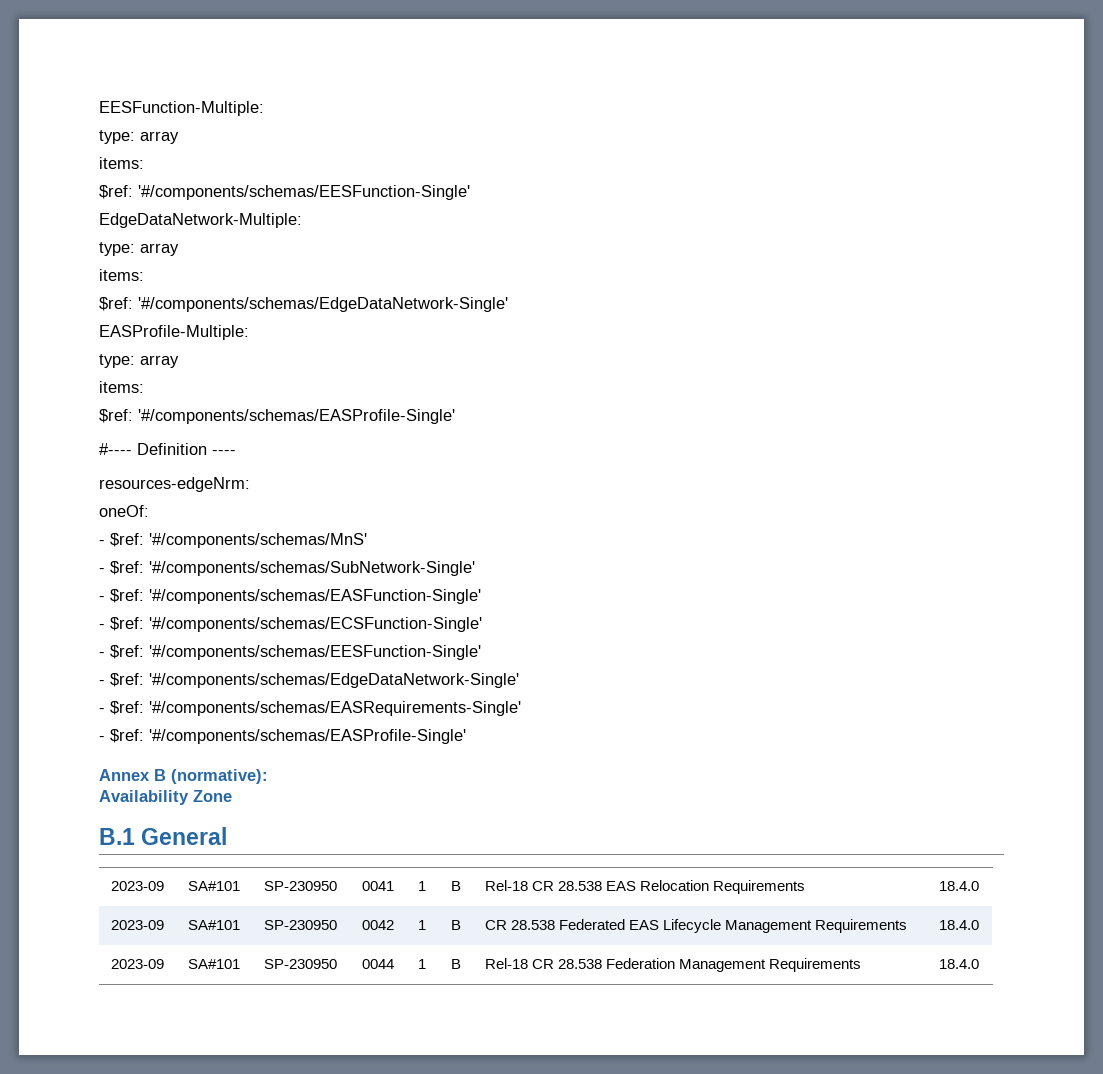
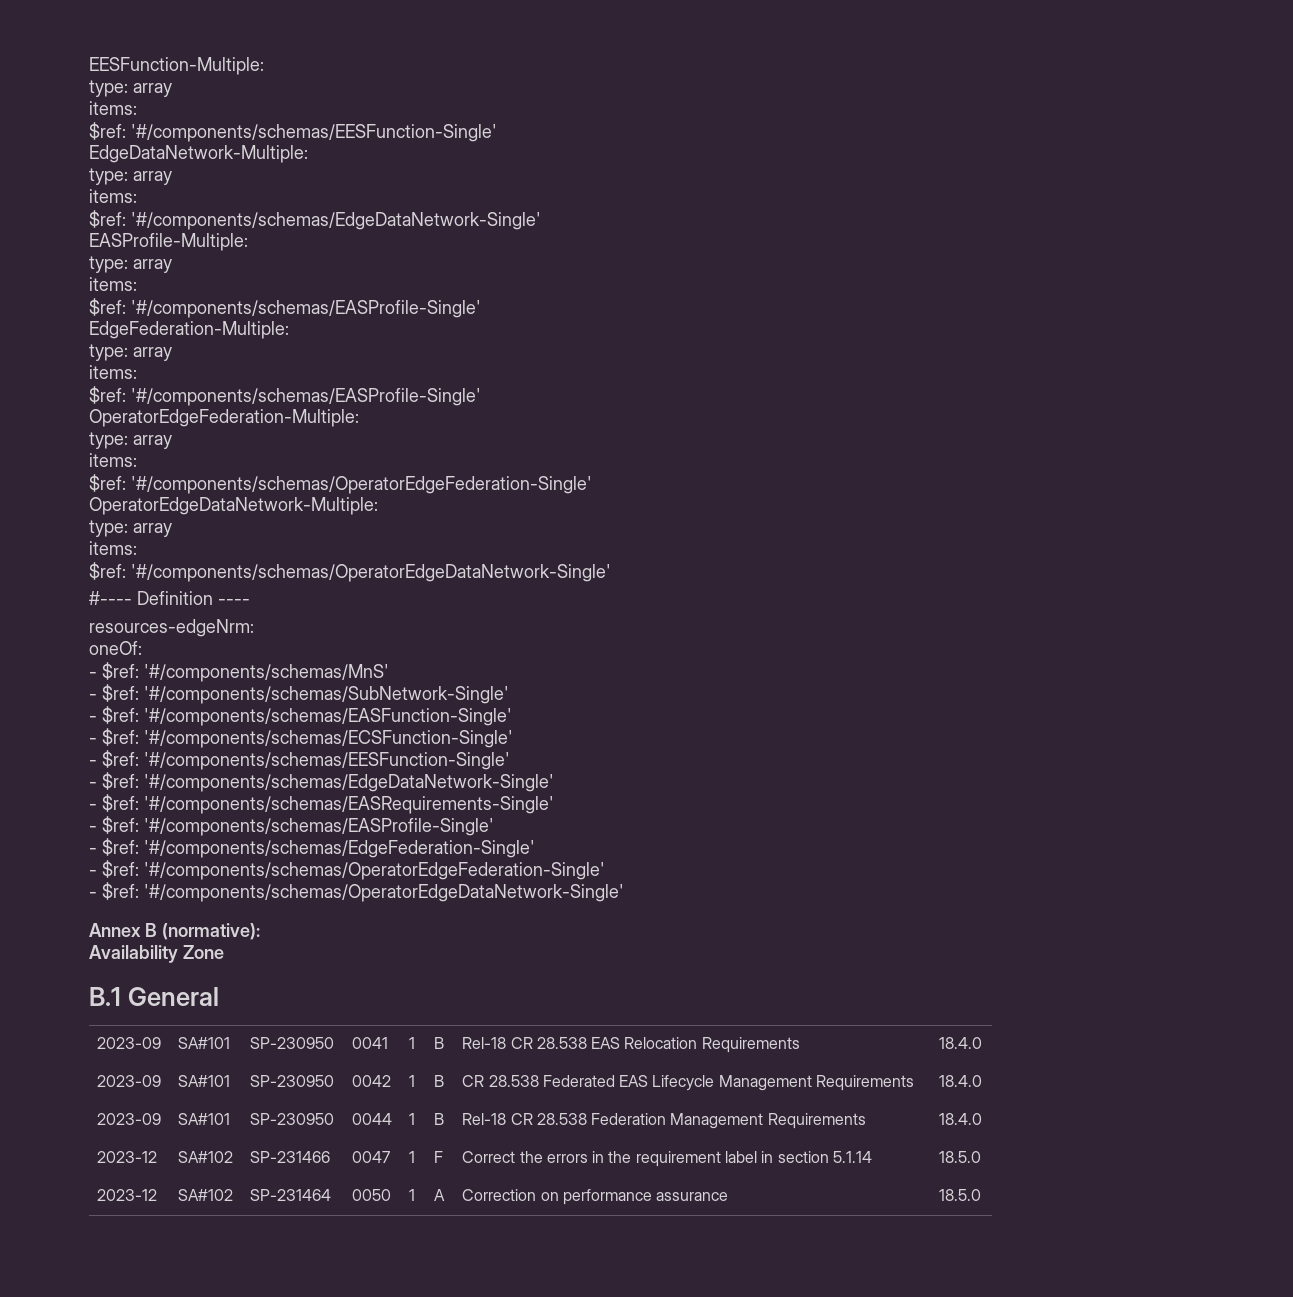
(455, 416) none -> [89,321,289,339] [89,344,172,361] [89,365,137,379] [89,386,481,406] [89,409,359,427] [89,432,172,449] [89,453,137,467] [89,474,592,494] [89,497,378,515] [89,520,172,537] [89,541,137,555] [89,562,611,582] // EdgeFederation-Multiple: // type: array // items: // $ref: '#/components/schemas/EASProfile-Single' // OperatorEdgeFederation-Multiple: // type: array // items: // $ref: '#/components/schemas/OperatorEdgeFederation-Single' // OperatorEdgeDataNetwork-Multiple: // type: array // items: // $ref: '#/components/schemas/OperatorEdgeDataNetwork-Single'
(466, 736) none -> [89,838,535,858] [89,860,605,880] [89,882,624,902] // - $ref: '#/components/schemas/EdgeFederation-Single' // - $ref: '#/components/schemas/OperatorEdgeFederation-Single' // - $ref: '#/components/schemas/OperatorEdgeDataNetwork-Single'
(979, 964) none -> [97,1151,158,1163] [178,1151,234,1163] [250,1151,331,1163] [352,1151,391,1163] [409,1151,416,1163] [434,1151,444,1163] [462,1151,873,1167] [939,1151,982,1163] [97,1189,158,1201] [178,1189,234,1201] [250,1189,332,1201] [352,1189,392,1201] [409,1189,416,1201] [434,1189,446,1201] [462,1189,729,1205] [939,1189,982,1201] // 2023-12 | SA#102 | SP-231466 | 0047 | 1 | F | Correct the errors in the requirement label in section 5.1.14 | 18.5.0 // 2023-12 | SA#102 | SP-231464 | 0050 | 1 | A | Correction on performance assurance | 18.5.0

